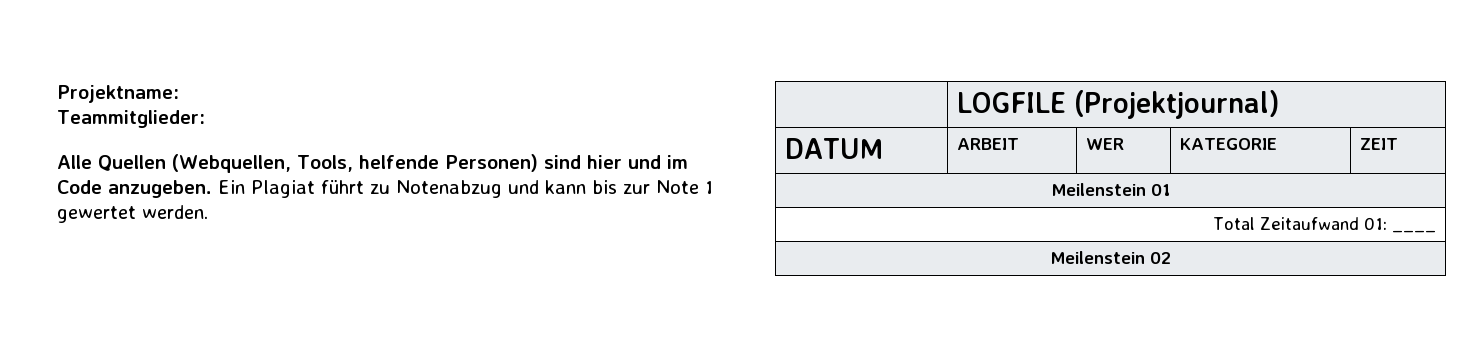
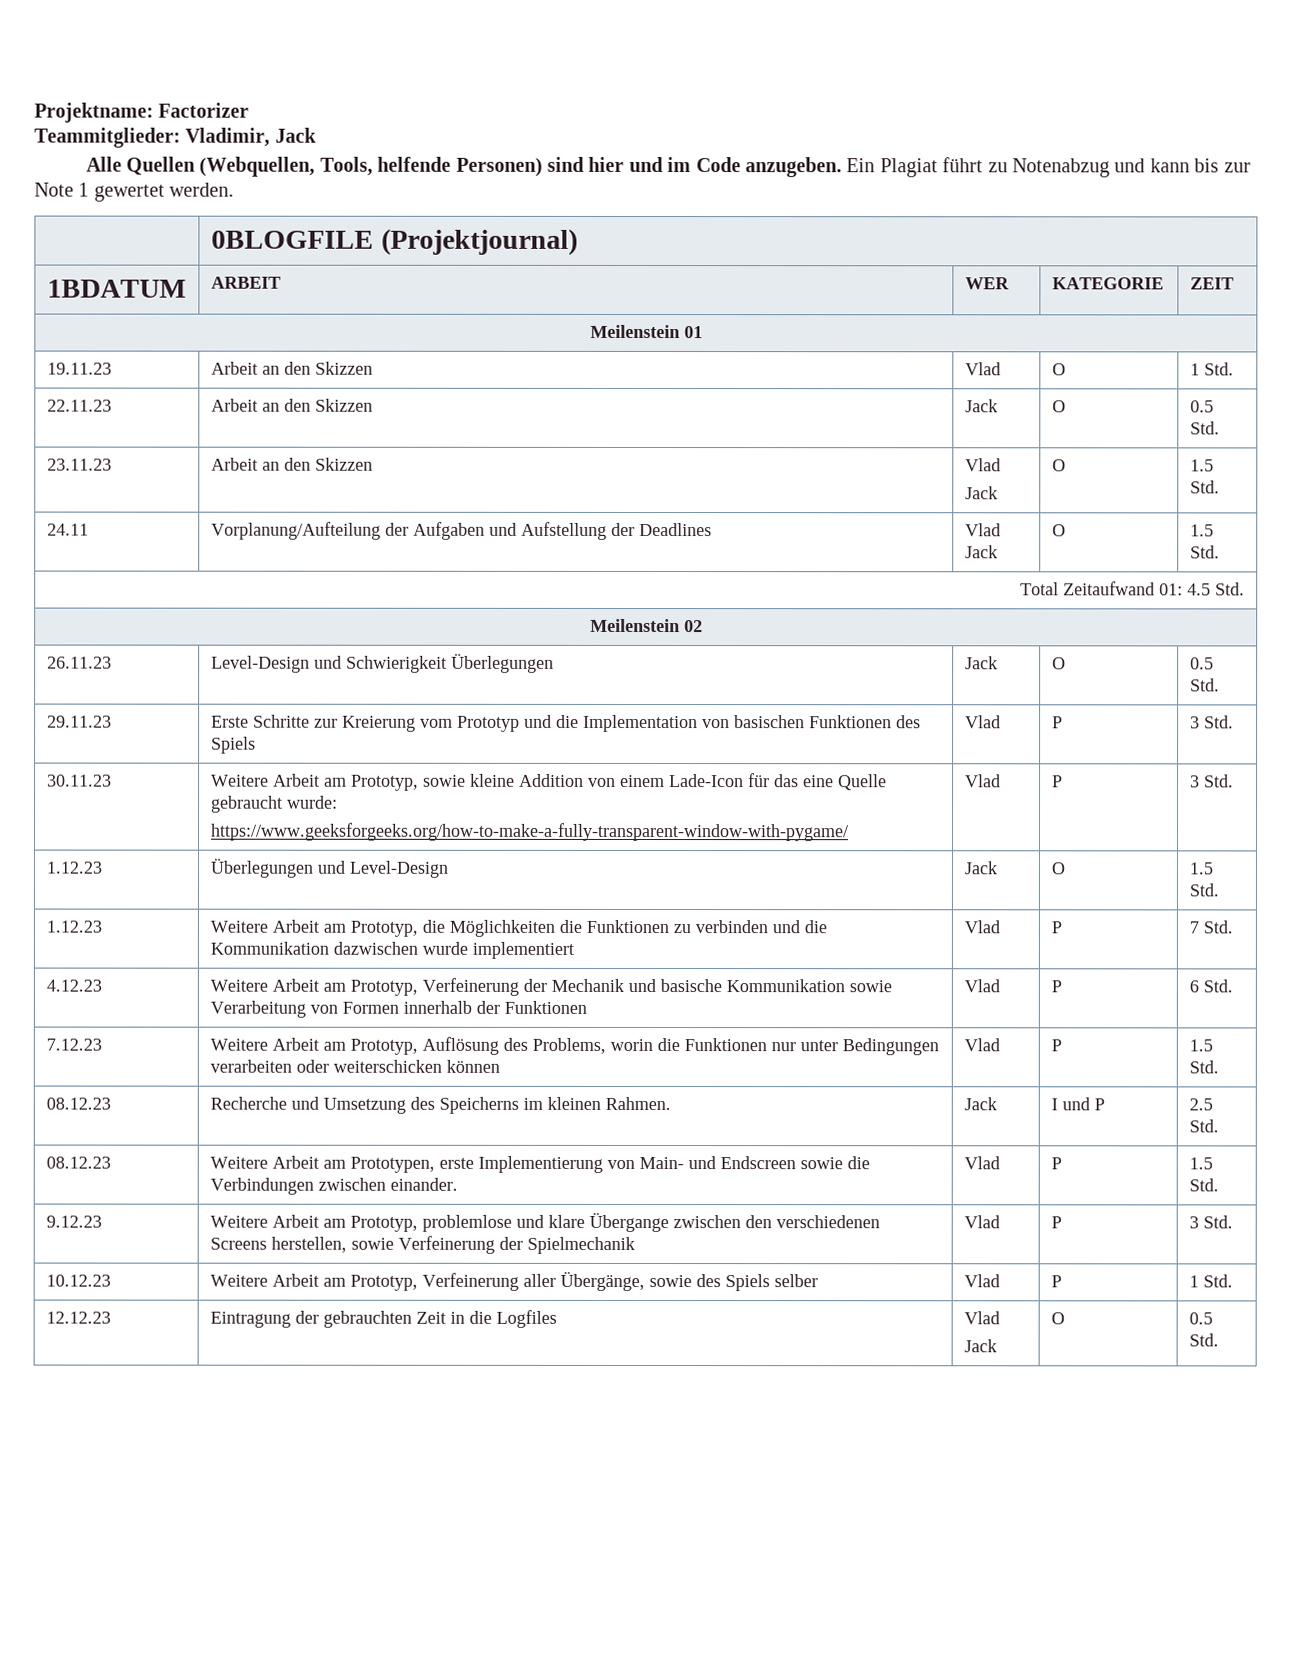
(179, 94) none -> [158,102,250,118] Factorizer
(205, 119) none -> [185,127,317,147] Vladimir, Jack
[956,92,1066,113] LOGFILE -> [210,230,374,249] 0BLOGFILE
[784,138,883,159] DATUM -> [46,279,186,298] 1BDATUM
(1171, 190) none -> [46,362,112,375] [210,361,373,375] [964,362,1001,376] [1051,363,1066,376] [1189,362,1234,376] [46,399,112,412] [210,398,373,412] [964,399,998,413] [1051,400,1066,413] [1189,400,1214,413] [1189,421,1220,435] [46,458,112,471] [210,457,373,471] [964,458,1001,472] [964,486,998,500] [1051,459,1066,472] [1189,459,1214,472] [1189,480,1220,494] [46,523,89,536] [210,521,712,540] [964,523,1001,537] [964,545,998,559] [1051,524,1066,537] [1189,524,1214,537] [1189,545,1220,559] // 19.11.23 | Arbeit an den Skizzen | Vlad | O | 1 Std. // 22.11.23 | Arbeit an den Skizzen | Jack | O | 0.5 Std. // 23.11.23 | Arbeit an den Skizzen | Vlad // Jack | O | 1.5 Std. // 24.11 | Vorplanung/Aufteilung der Aufgaben und Aufstellung der Deadlines | Vlad Jack | O | 1.5 Std.
[1392,230,1437,233] ____ -> [1187,582,1246,596] 4.5 Std.
(1171, 258) none -> [46,656,112,669] [210,653,554,673] [964,656,998,670] [1051,657,1066,670] [1189,657,1214,670] [1189,678,1220,692] [46,715,112,728] [210,714,921,733] [210,736,256,754] [964,715,1001,729] [1051,716,1063,729] [1189,715,1234,729] [46,774,112,787] [210,773,887,791] [210,795,338,813] [209,822,849,842] [964,774,1001,788] [1051,775,1063,788] [1189,774,1234,788] [45,861,102,874] [209,858,448,878] [963,861,997,875] [1050,862,1065,875] [1188,862,1213,875] [1188,883,1219,897] [45,920,102,933] [209,919,827,937] [209,941,574,959] [963,920,1000,934] [1050,921,1062,934] [1188,920,1233,934] [45,979,102,992] [209,977,892,996] [209,1000,587,1018] [963,979,1000,993] [1050,980,1062,993] [1188,979,1233,993] [45,1038,102,1051] [209,1036,939,1056] [209,1059,500,1073] [963,1038,1000,1052] [1050,1039,1062,1052] [1188,1039,1213,1052] [1188,1060,1219,1074] [45,1097,111,1110] [209,1096,671,1114] [963,1097,997,1111] [1050,1097,1105,1111] [1188,1098,1213,1111] [1188,1119,1219,1133] [45,1156,111,1169] [209,1155,870,1173] [209,1177,458,1195] [963,1156,1000,1170] [1050,1157,1062,1170] [1188,1157,1213,1170] [1188,1178,1219,1192] [45,1215,102,1228] [209,1212,880,1233] [209,1235,635,1254] [963,1215,1000,1229] [1050,1216,1062,1229] [1188,1215,1233,1229] [45,1274,111,1287] [209,1271,818,1292] [963,1274,1000,1288] [1050,1275,1062,1288] [1188,1274,1233,1288] [45,1311,111,1324] [209,1309,557,1328] [963,1311,1000,1325] [963,1339,997,1353] [1050,1312,1065,1325] [1188,1312,1213,1325] [1188,1333,1219,1347] // 26.11.23 | Level-Design und Schwierigkeit Überlegungen | Jack | O | 0.5 Std. // 29.11.23 | Erste Schritte zur Kreierung vom Prototyp und die Implementation von basischen Funktionen des Spiels | Vlad | P | 3 Std. // 30.11.23 | Weitere Arbeit am Prototyp, sowie kleine Addition von einem Lade-Icon für das eine Quelle gebraucht wurde: // https://www.geeksforgeeks.org/how-to-make-a-fully-transparent-window-with-pygame/ | Vlad | P | 3 Std. // 1.12.23 | Überlegungen und Level-Design | Jack | O | 1.5 Std. // 1.12.23 | Weitere Arbeit am Prototyp, die Möglichkeiten die Funktionen zu verbinden und die Kommunikation dazwischen wurde implementiert | Vlad | P | 7 Std. // 4.12.23 | Weitere Arbeit am Prototyp, Verfeinerung der Mechanik und basische Kommunikation sowie Verarbeitung von Formen innerhalb der Funktionen | Vlad | P | 6 Std. // 7.12.23 | Weitere Arbeit am Prototyp, Auflösung des Problems, worin die Funktionen nur unter Bedingungen verarbeiten oder weiterschicken können | Vlad | P | 1.5 Std. // 08.12.23 | Recherche und Umsetzung des Speicherns im kleinen Rahmen. | Jack | I und P | 2.5 Std. // 08.12.23 | Weitere Arbeit am Prototypen, erste Implementierung von Main- und Endscreen sowie die Verbindungen zwischen einander. | Vlad | P | 1.5 Std. // 9.12.23 | Weitere Arbeit am Prototyp, problemlose und klare Übergange zwischen den verschiedenen Screens herstellen, sowie Verfeinerung der Spielmechanik | Vlad | P | 3 Std. // 10.12.23 | Weitere Arbeit am Prototyp, Verfeinerung aller Übergänge, sowie des Spiels selber | Vlad | P | 1 Std. // 12.12.23 | Eintragung der gebrauchten Zeit in die Logfiles | Vlad // Jack | O | 0.5 Std.

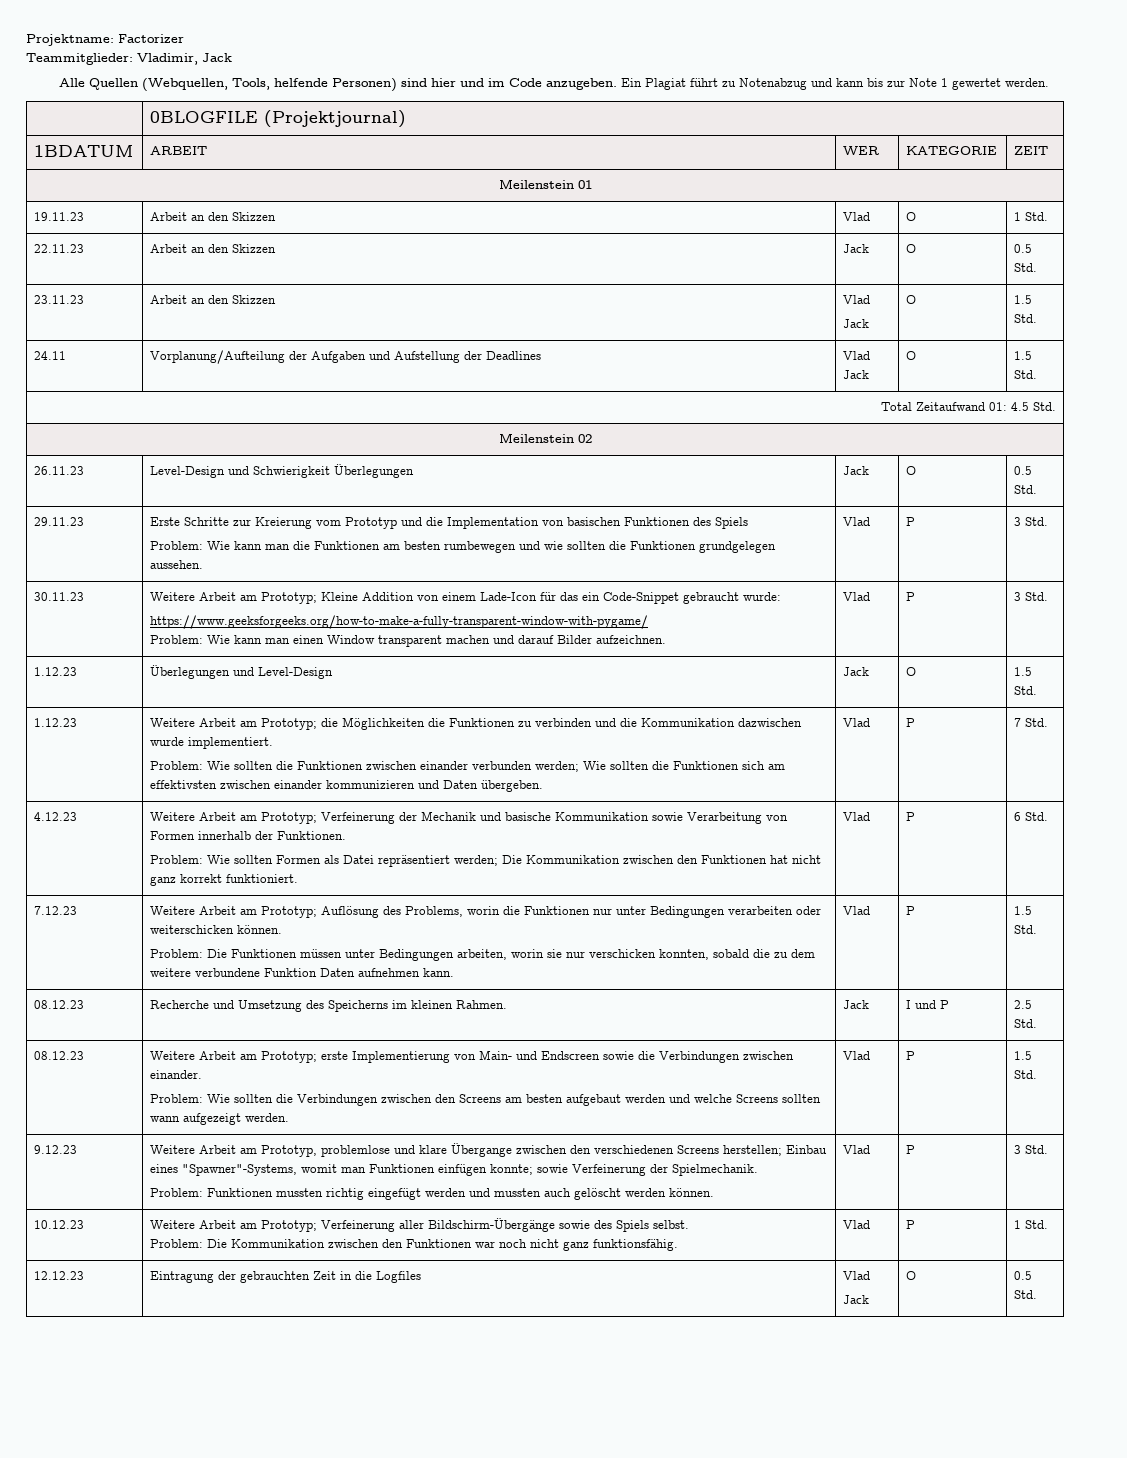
(256, 745) none -> [150,541,777,553] [150,560,204,569] // Problem: Wie kann man die Funktionen am besten rumbewegen und wie sollten die Funktionen grundgelegen aussehen.
[350,773,515,791] Prototyp, sowie kleine -> [261,592,359,604] Prototyp; Kleine
[802,774,887,791] eine Quelle -> [582,592,680,604] ein Code-Snippet
(849, 832) none -> [150,635,667,647] // Problem: Wie kann man einen Window transparent machen und darauf Bilder aufzeichnen.
[349,920,418,937] Prototyp, -> [261,718,318,730] Prototyp;
[471,941,574,959] implementiert -> [188,737,274,749] [150,761,786,772] [150,780,544,792] implementiert. // Problem: Wie sollten die Funktionen zwischen einander verbunden werden; Wie sollten die Funktionen sich am effektivsten zwischen einander kommunizieren und Daten übergeben.
[349,979,418,996] Prototyp, -> [261,812,318,824] Prototyp;
[503,1000,587,1014] Funktionen -> [277,831,347,840] [150,855,822,867] [150,874,299,886] Funktionen. // Problem: Wie sollten Formen als Datei repräsentiert werden; Die Kommunikation zwischen den Funktionen hat nicht ganz korrekt funktioniert.
[349,1038,418,1055] Prototyp, -> [261,906,318,918] Prototyp;
[445,1059,500,1073] können -> [237,925,283,934] [150,949,816,961] [150,968,455,977] können. // Problem: Die Funktionen müssen unter Bedingungen arbeiten, worin sie nur verschicken konnten, sobald die zu dem weitere verbundene Funktion Daten aufnehmen kann.
[349,1156,435,1173] Prototypen, -> [261,1051,318,1063] Prototyp;
(458, 1184) none -> [150,1094,822,1106] [150,1113,290,1125] // Problem: Wie sollten die Verbindungen zwischen den Screens am besten aufgebaut werden und welche Screens sollten wann aufgezeigt werden.
[270,1235,635,1254] herstellen, sowie Verfeinerung der Spielmechanik -> [723,1145,828,1156] [150,1164,759,1176] [150,1188,715,1200] herstellen; Einbau eines "Spawner"-Systems, womit man Funktionen einfügen konnte; sowie Verfeinerung der Spielmechanik. // Problem: Funktionen mussten richtig eingefügt werden und mussten auch gelöscht werden können.
[349,1274,418,1291] Prototyp, -> [261,1220,318,1232] Prototyp;
[559,1271,645,1291] Übergänge, -> [428,1218,556,1232] Bildschirm-Übergänge
[773,1274,818,1288] selber -> [653,1220,690,1229] [150,1239,679,1251] selbst. // Problem: Die Kommunikation zwischen den Funktionen war noch nicht ganz funktionsfähig.

